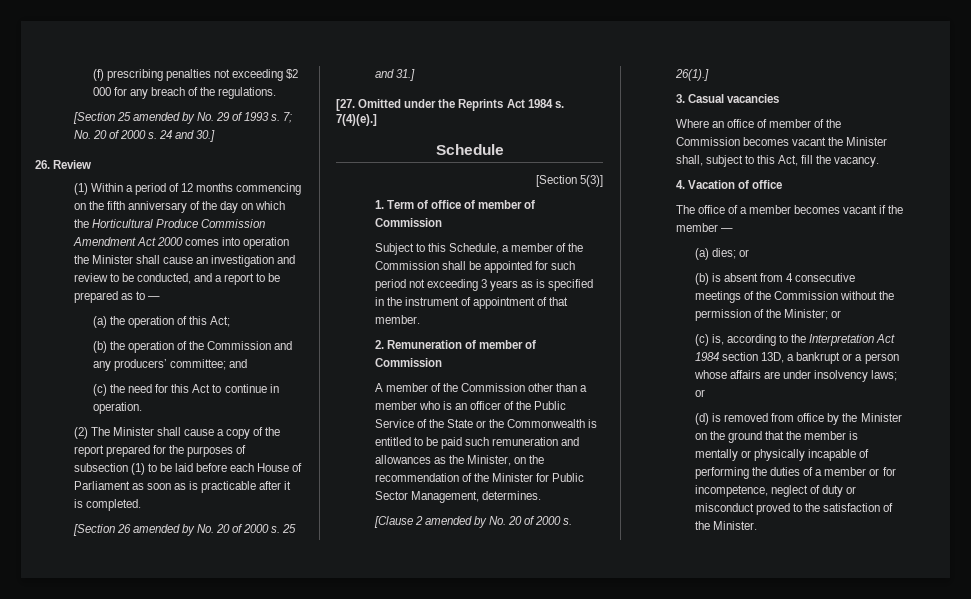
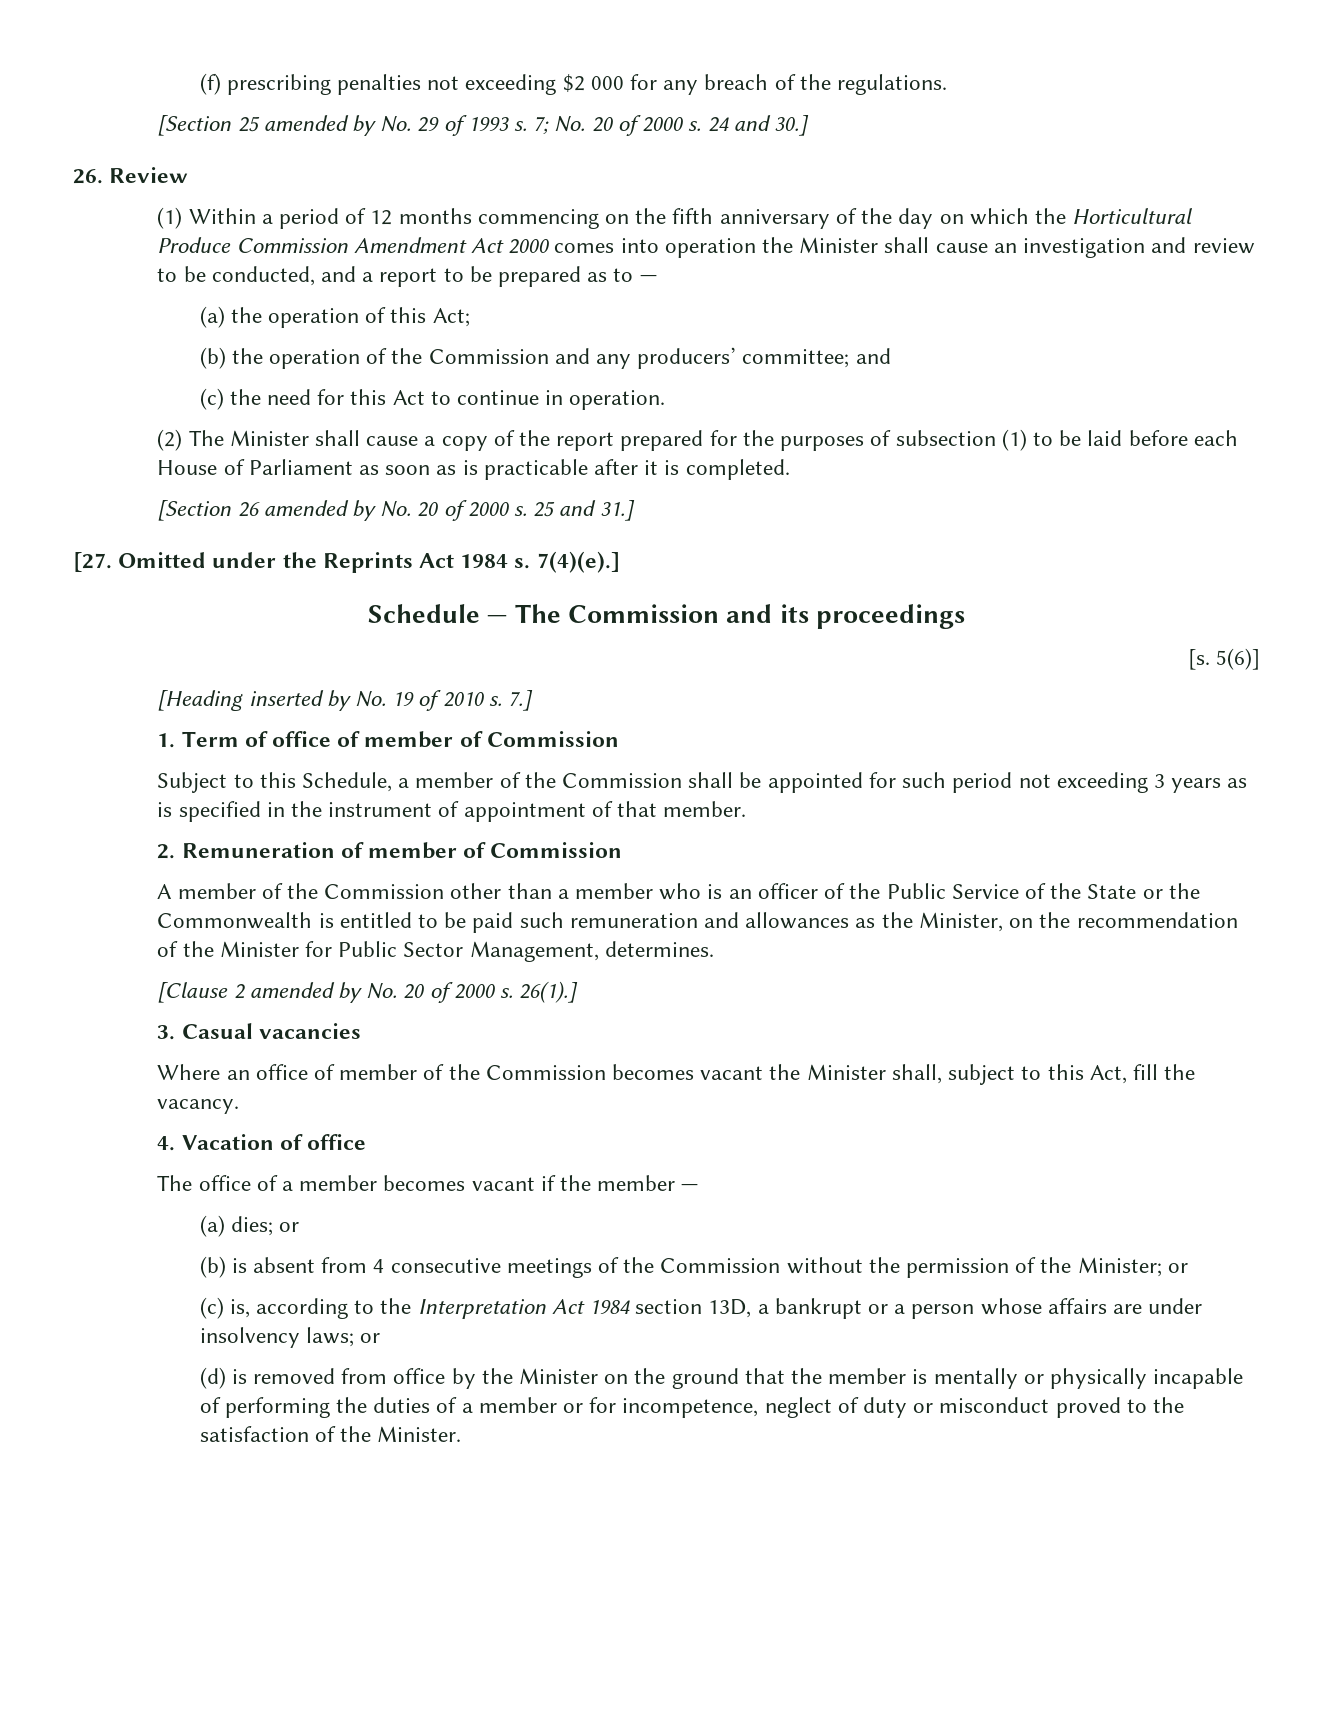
[535,175,603,187] // [Section 5(3)] -> [487,604,965,629] [1187,648,1260,670] [157,690,534,711] — The Commission and its proceedings // [s. 5(6)] // [Heading inserted by No. 19 of 2010 s. 7.]

